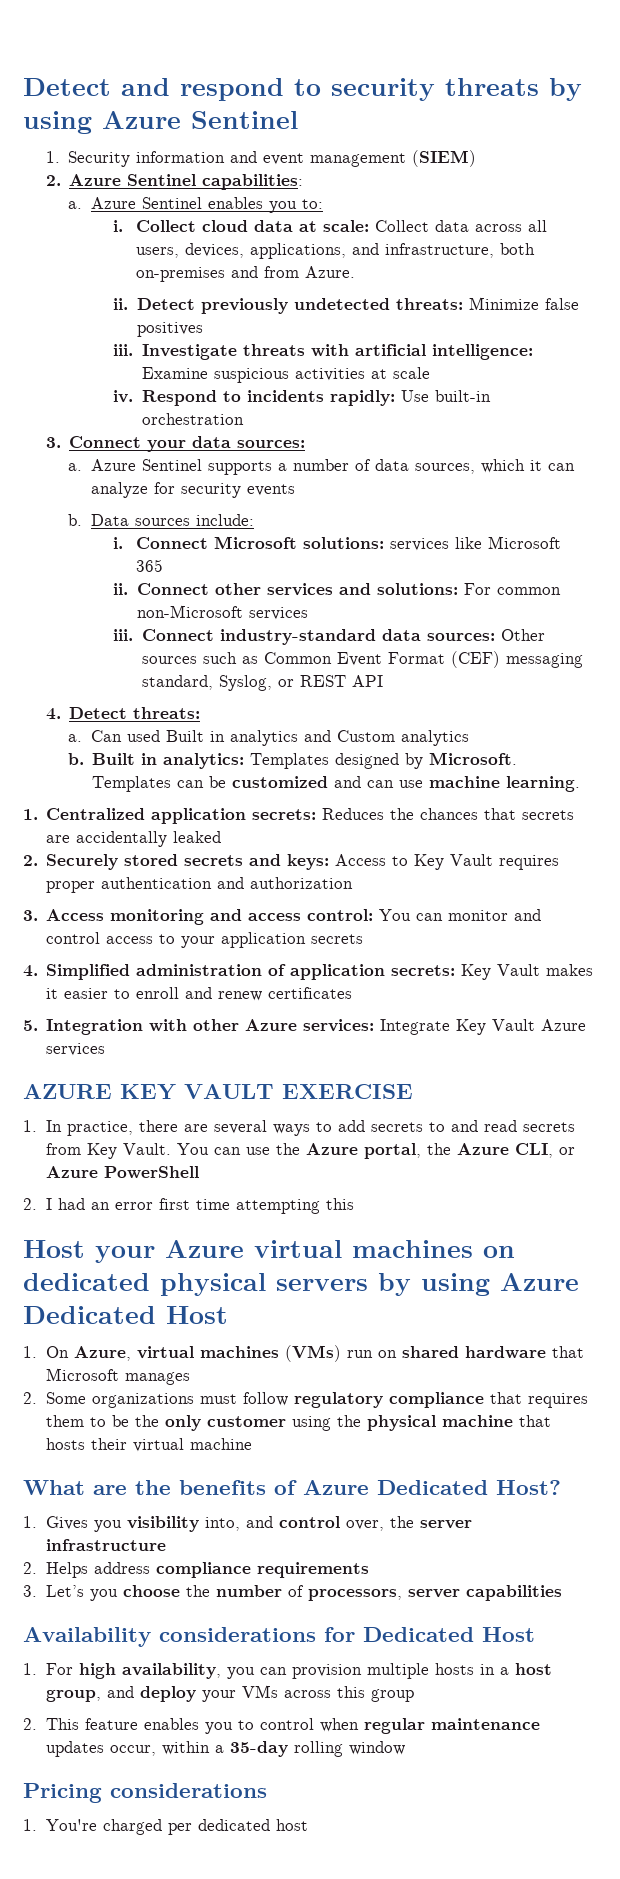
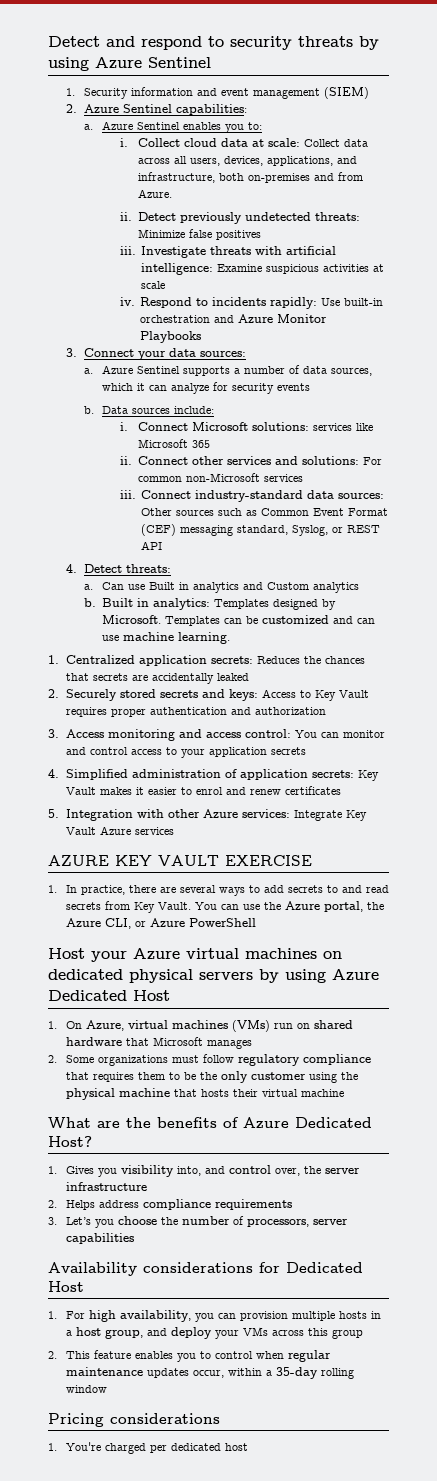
(244, 419) none -> [214,314,328,323] [140,331,202,343] and Azure Monitor Playbooks
[126,730,160,742] used -> [127,584,145,590] use
[136,987,180,999] enroll -> [195,787,223,795] enrol
[23,1198,354,1214] // 2. I had an error first time attempting this -> (256, 922) none

